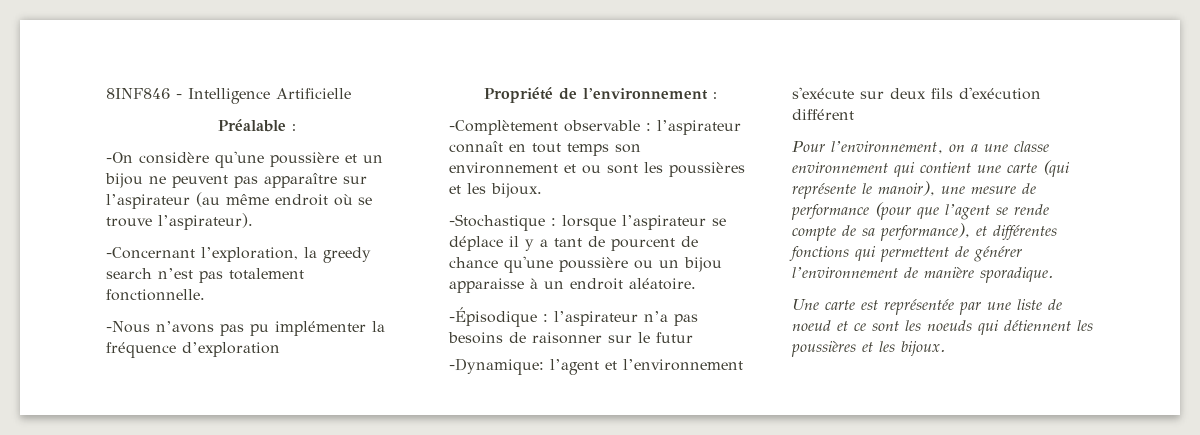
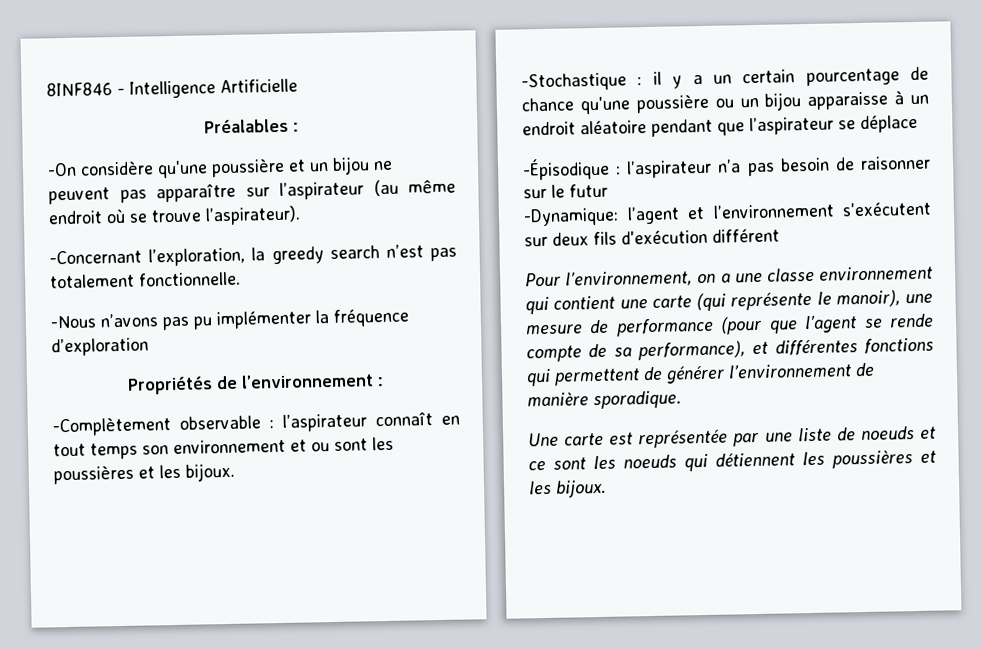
[218,119,286,132] Préalable -> [203,118,289,134] Préalables
[483,87,553,103] Propriété -> [127,376,213,395] Propriétés
[562,215,726,231] [449,236,675,251] lorsque l’aspirateur se déplace il y a tant de pourcent -> [652,68,900,89] il y a un certain pourcentage
[629,278,696,290] aléatoire. -> [580,114,918,137] aléatoire pendant que l’aspirateur se déplace
[448,332,503,344] besoins -> [779,157,830,172] besoin
[792,87,854,99] s'exécute -> [842,201,932,217] s'exécutent
[792,320,831,331] noeud -> [859,426,915,441] noeuds

